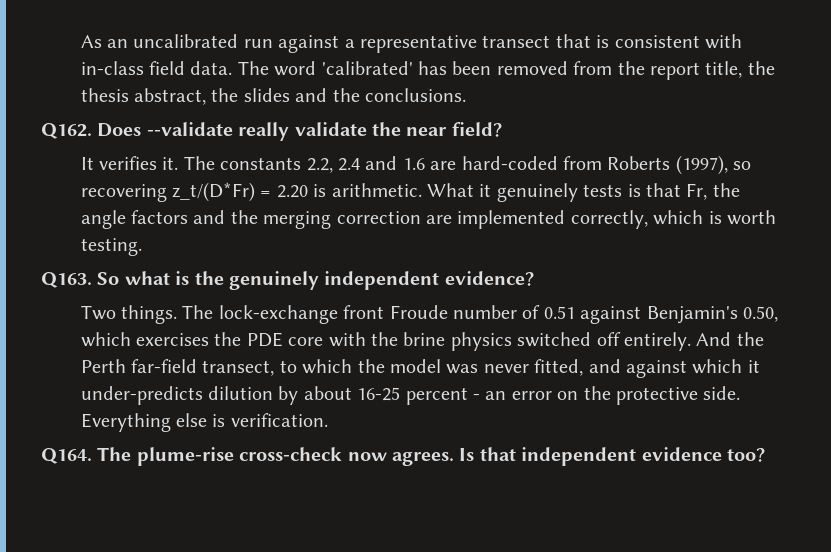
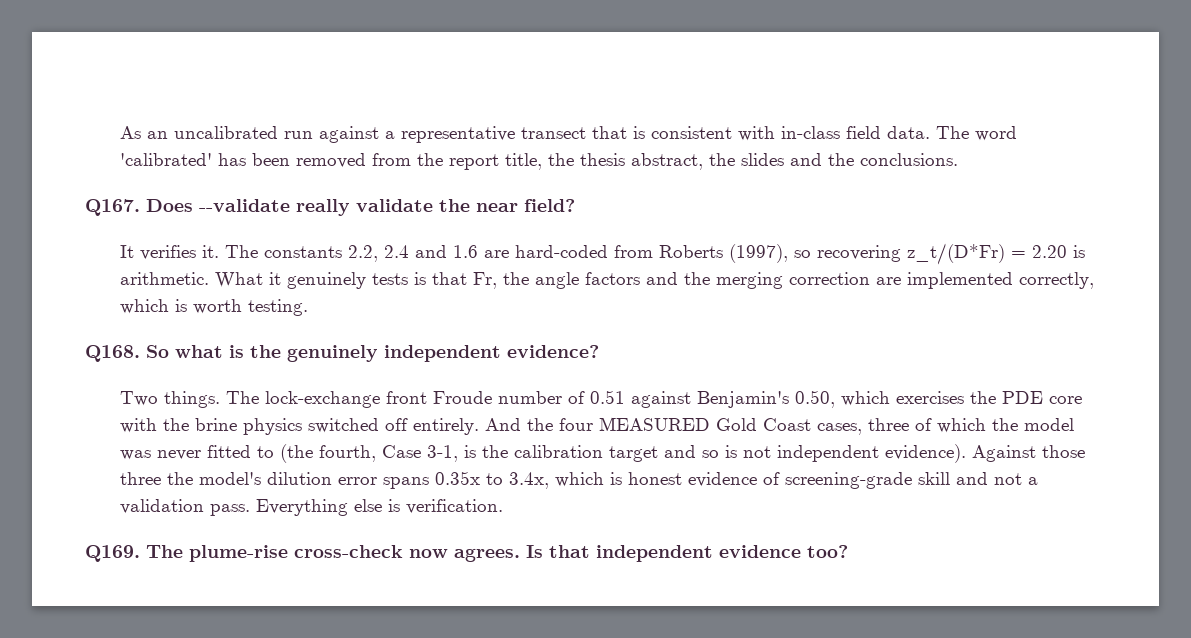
[41,123,92,139] Q162. -> [85,199,140,216] Q167.
[41,272,92,288] Q163. -> [85,345,140,362] Q168.
[80,359,297,376] Perth far-field transect, to -> [558,417,932,435] four MEASURED Gold Coast cases, three of
[534,359,760,378] [80,386,741,405] fitted, and against which it under-predicts dilution by about 16-25 percent - an error on the protective side. -> [206,444,1085,463] [119,471,1038,489] [119,499,250,516] fitted to (the fourth, Case 3-1, is the calibration target and so is not independent evidence). Against those three the model's dilution error spans 0.35x to 3.4x, which is honest evidence of screening-grade skill and not a validation pass.
[41,448,92,464] Q164. -> [85,545,140,562] Q169.

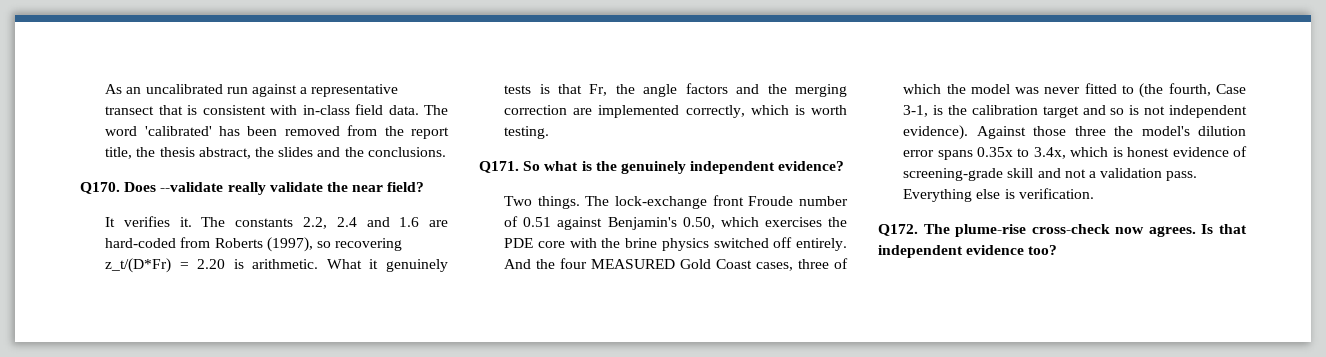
[85,199,140,216] Q167. -> [80,182,120,194] Q170.
[85,345,140,362] Q168. -> [479,161,519,173] Q171.
[85,545,140,562] Q169. -> [878,224,918,236] Q172.

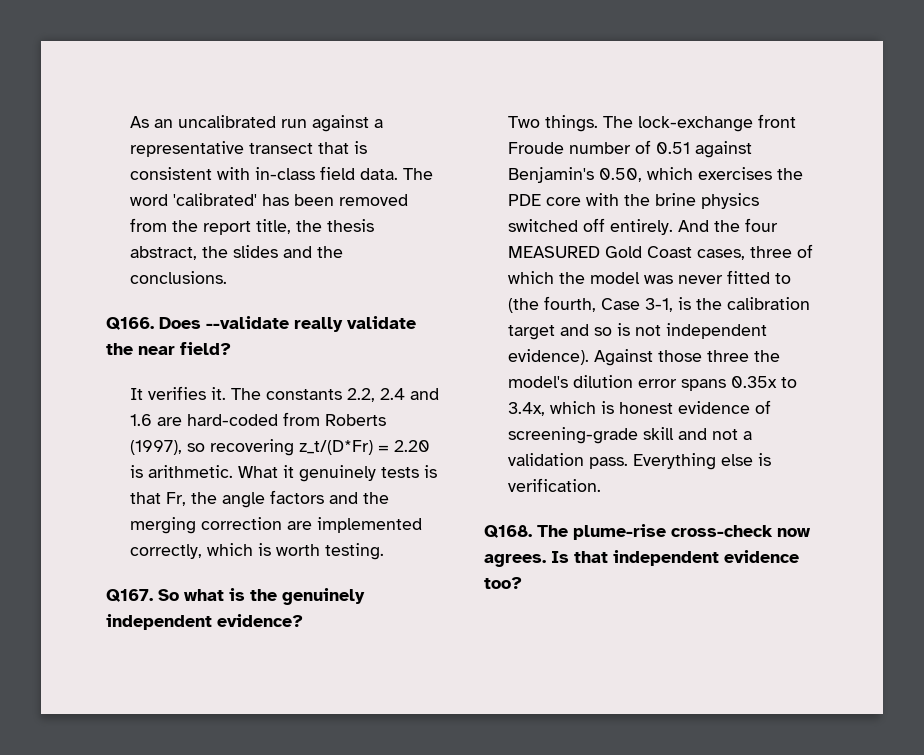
[80,182,120,194] Q170. -> [106,317,154,330] Q166.
[479,161,519,173] Q171. -> [106,589,153,602] Q167.
[878,224,918,236] Q172. -> [484,525,532,538] Q168.

